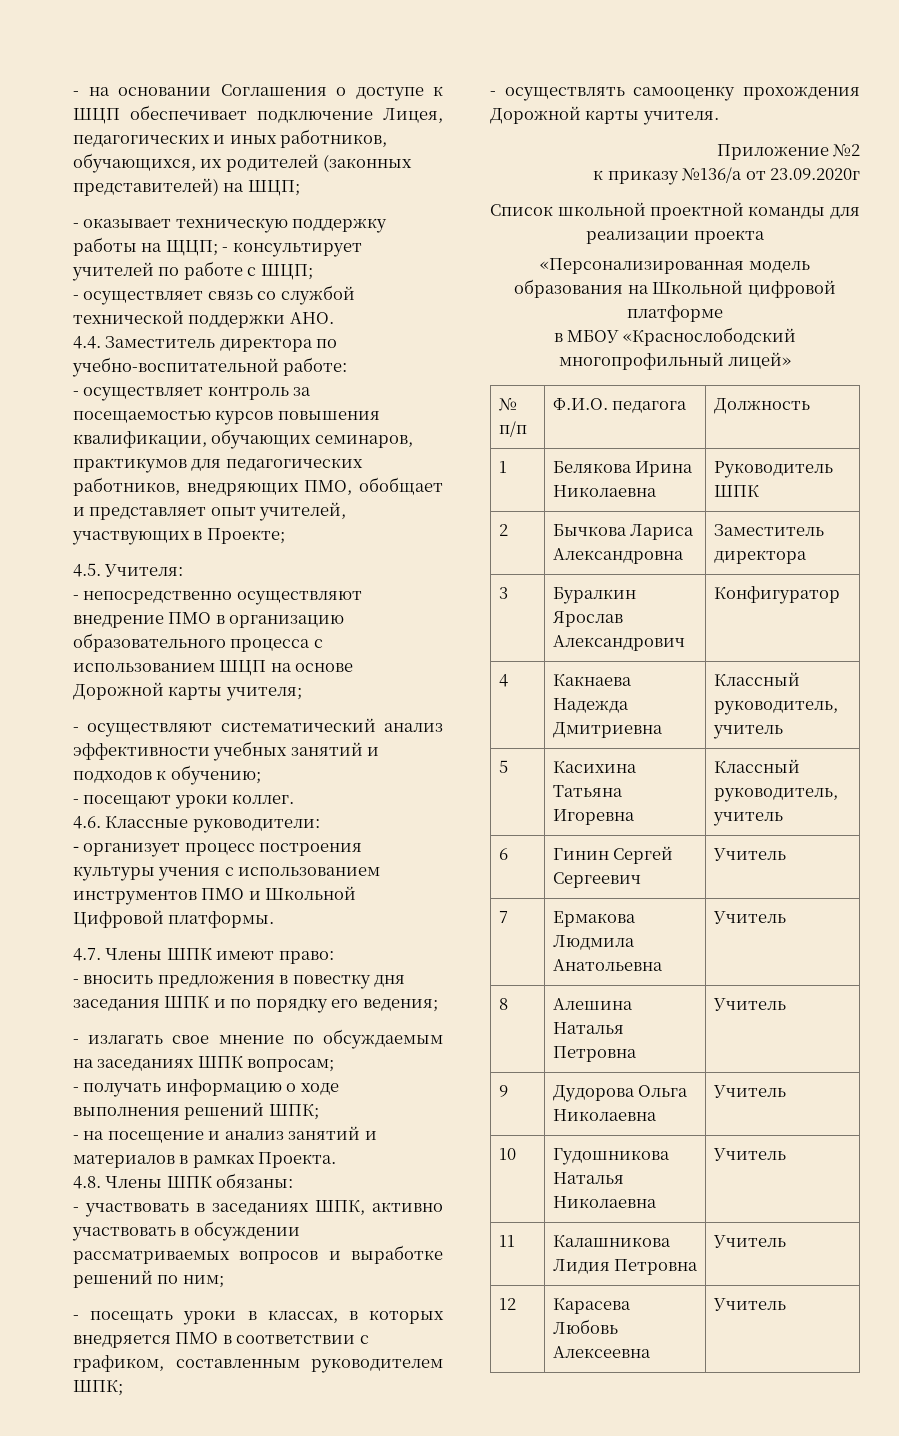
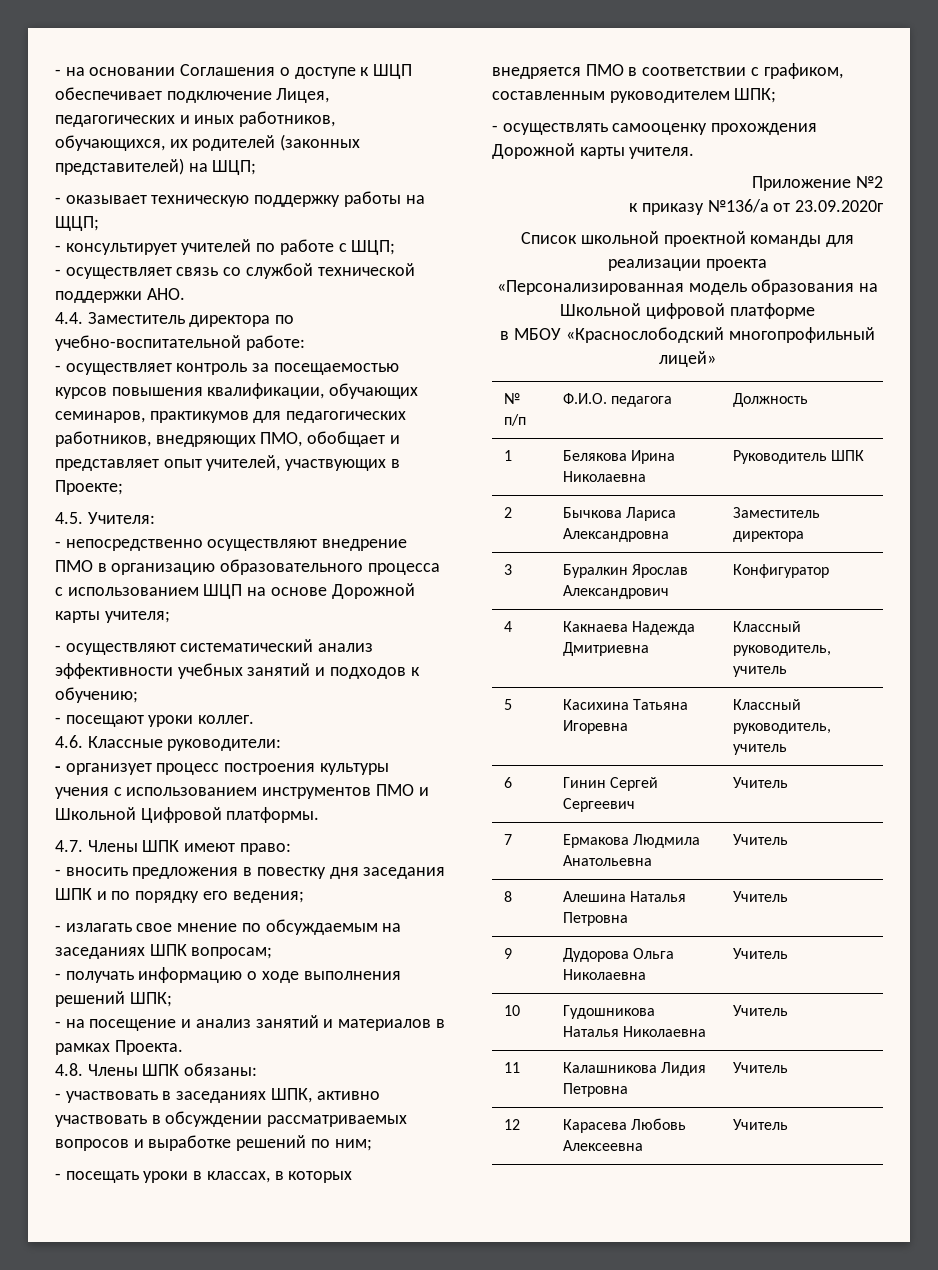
(218, 248) none -> (99, 223) //

